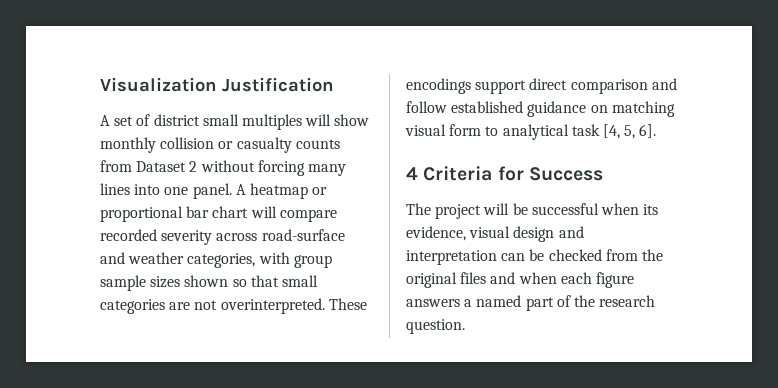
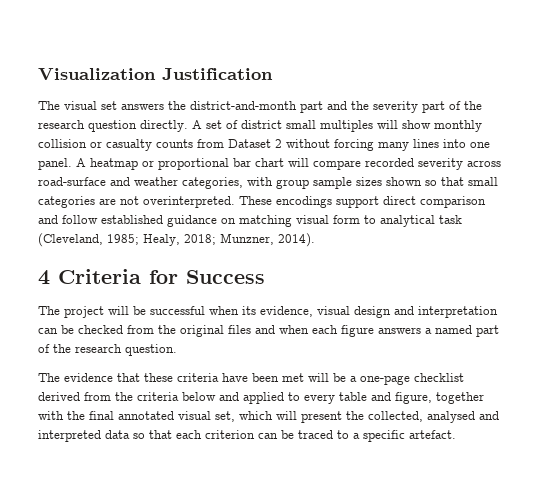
(334, 84) none -> [38,101,482,113] [38,120,188,132] The visual set answers the district-and-month part and the severity part of the research question directly.
[602,124,657,139] [4, 5, 6]. -> [38,233,315,247] (Cleveland, 1985; Healy, 2018; Munzner, 2014).
(465, 326) none -> [38,373,464,385] [38,392,484,404] [38,411,499,423] [38,430,456,442] // The evidence that these criteria have been met will be a one-page checklist derived from the criteria below and applied to every table and figure, together with the final annotated visual set, which will present the collected, analysed and interpreted data so that each criterion can be traced to a specific artefact.

